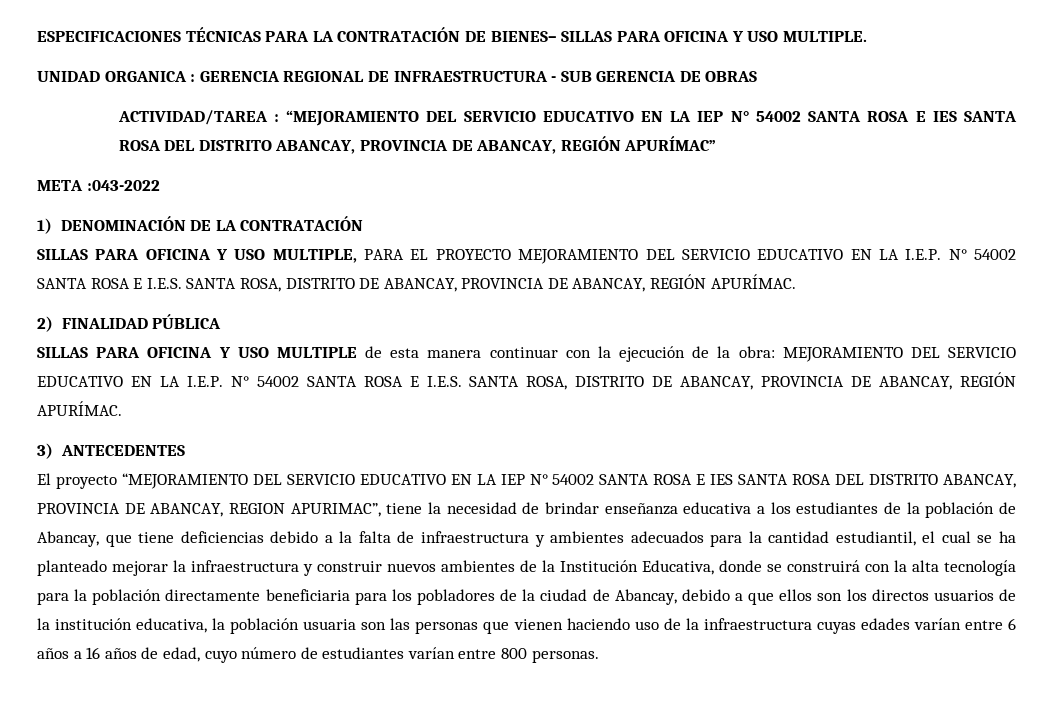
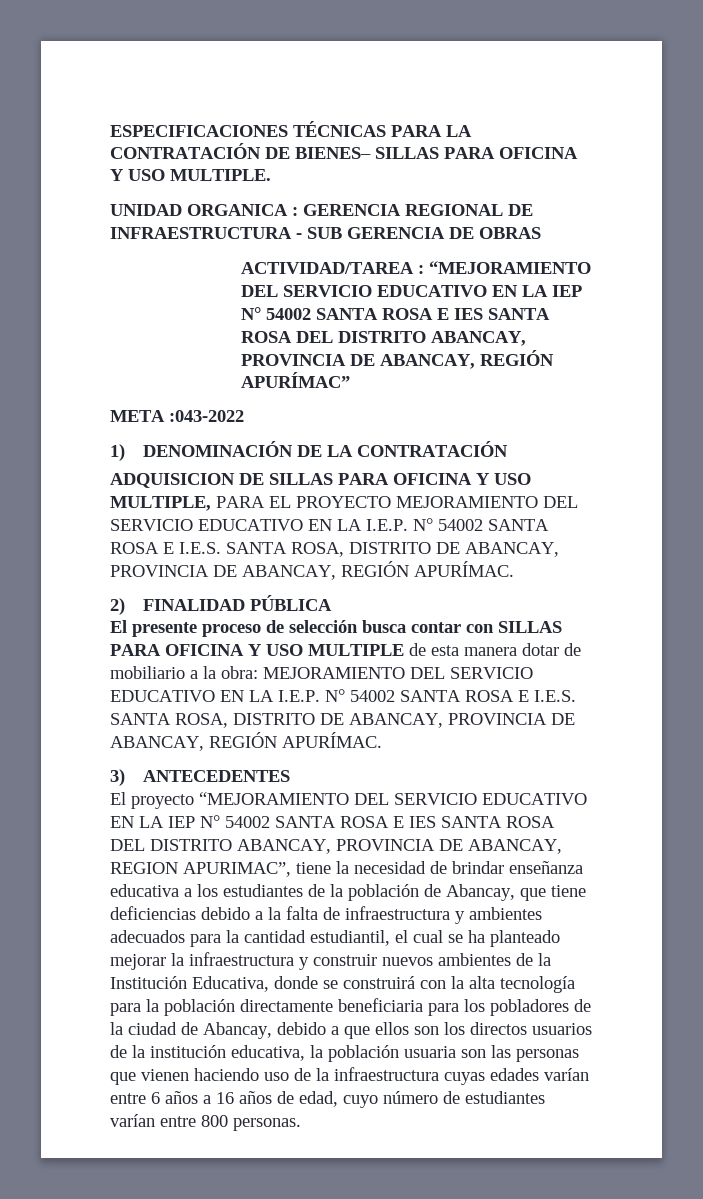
(364, 223) none -> [110,473,264,488] ADQUISICION DE
(222, 321) none -> [110,620,494,637] El presente proceso de selección busca contar con
[489,346,710,362] continuar con la ejecución de -> [522,643,581,656] [110,666,198,679] dotar de mobiliario a

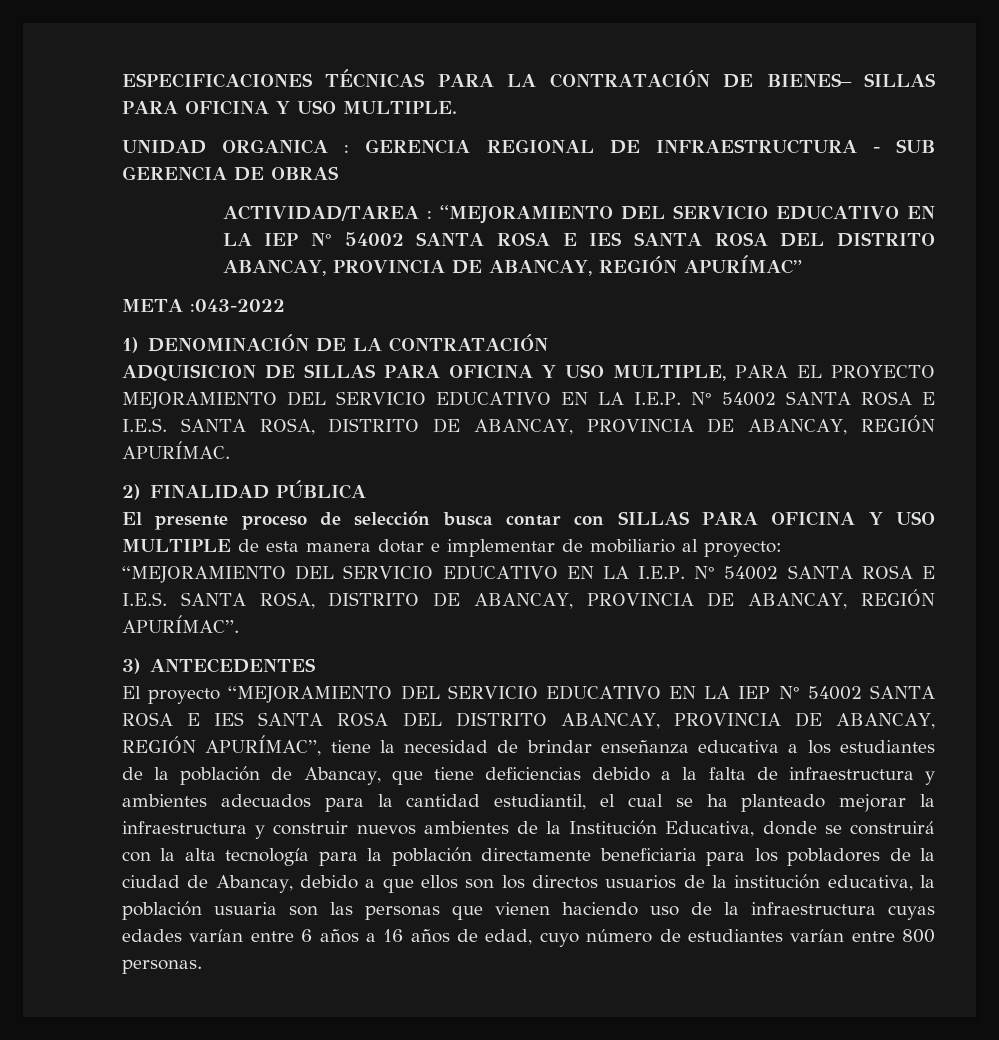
[564,643,581,656] [110,666,405,679] de mobiliario a la obra: MEJORAMIENTO -> [430,539,782,557] [122,566,286,583] e implementar de mobiliario al proyecto: “MEJORAMIENTO
[282,732,382,748] APURÍMAC. -> [122,615,239,633] APURÍMAC”.
[110,862,291,877] REGION APURIMAC”, -> [122,735,322,756] REGIÓN APURÍMAC”,

